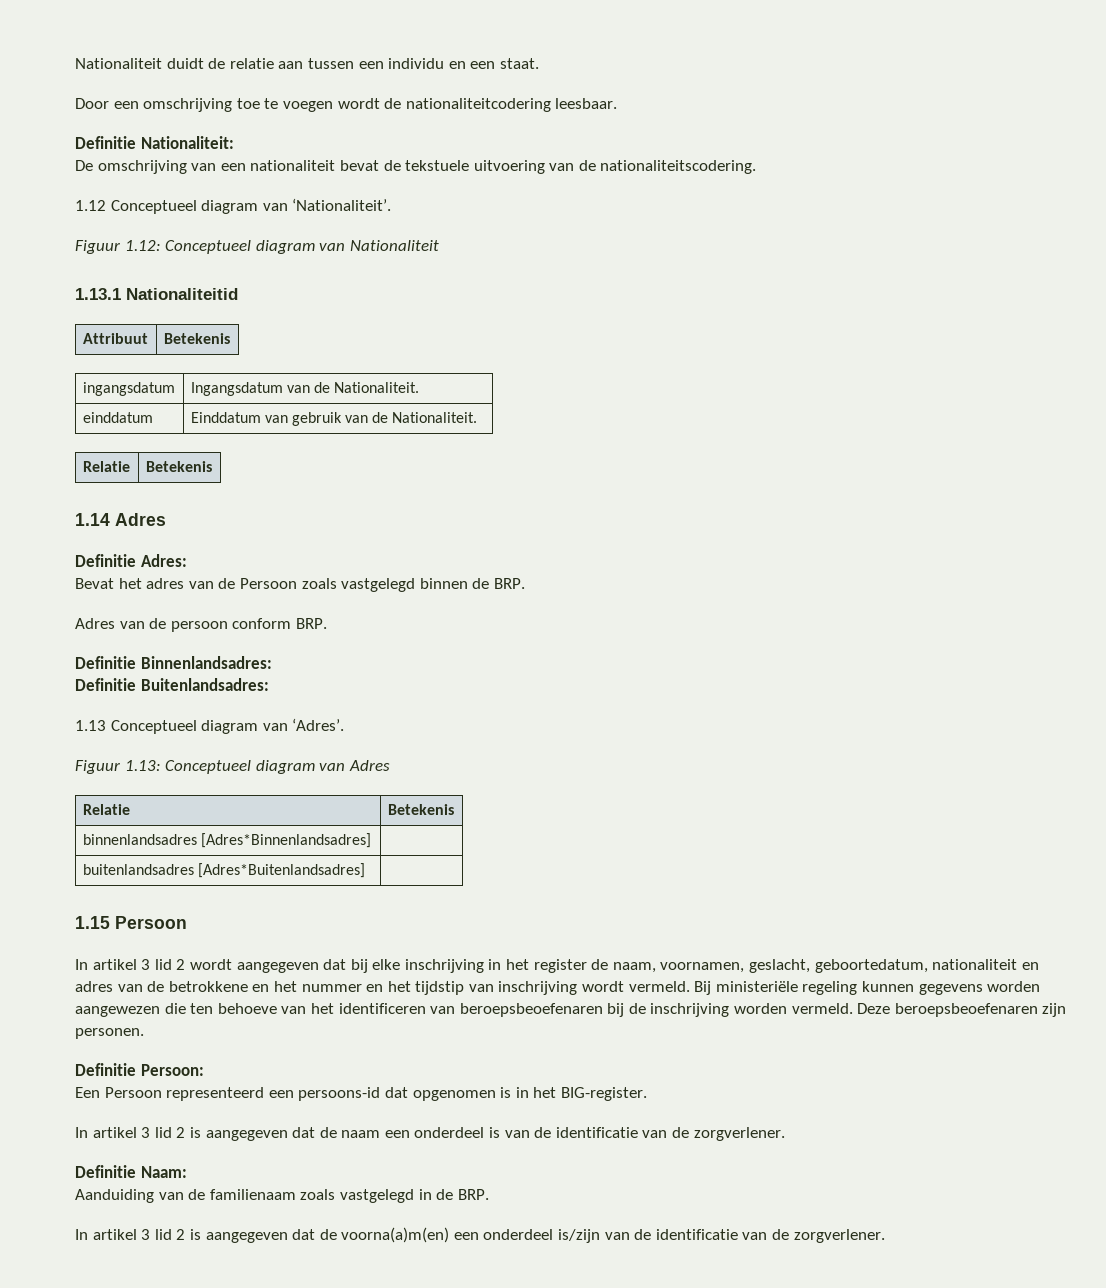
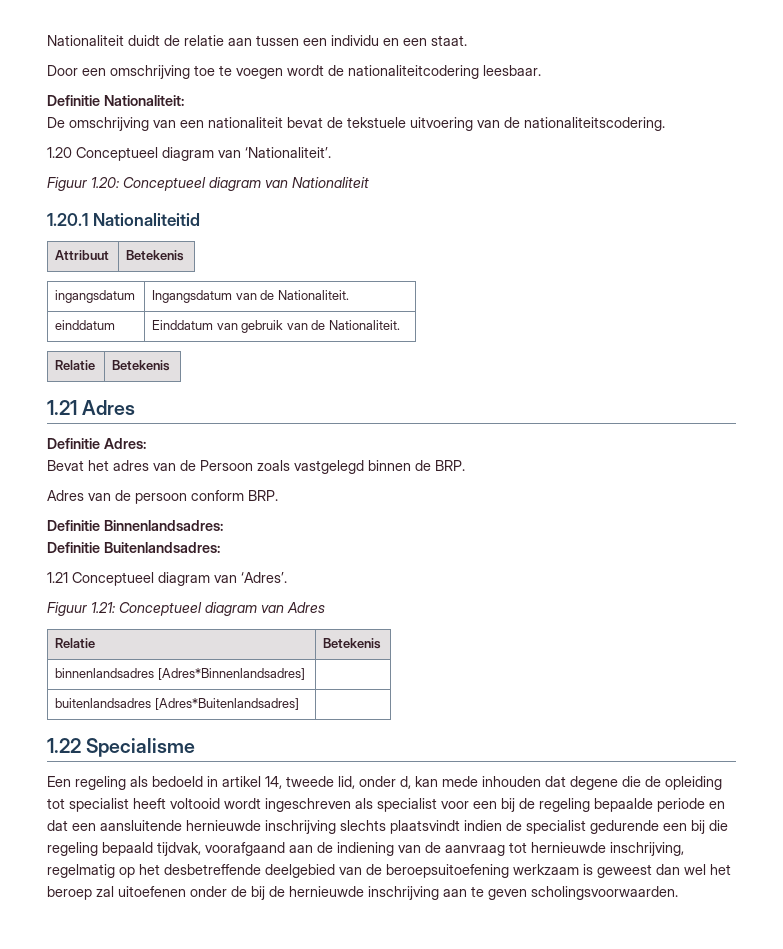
[75,200,106,211] 1.12 -> [47,147,72,158] 1.20
[124,240,161,251] 1.12: -> [91,177,119,188] 1.20:
[75,288,121,300] 1.13.1 -> [47,213,88,226] 1.20.1
[75,513,110,526] 1.14 -> [47,400,77,415] 1.21
[75,720,106,731] 1.13 -> [47,572,68,583] 1.21
[124,760,161,771] 1.13: -> [91,602,115,613] 1.21:
[75,916,187,929] [75,959,1039,973] [75,981,1041,995] [75,1003,1067,1017] [75,1028,144,1039] [75,1063,204,1076] [75,1087,647,1101] [75,1127,785,1141] [75,1165,187,1178] [75,1189,489,1203] [75,1227,885,1243] 1.15 Persoon // In artikel 3 lid 2 wordt aangegeven dat bij elke inschrijving in het register de naam, voornamen, geslacht, geboortedatum, nationaliteit en adres van de betrokkene en het nummer en het tijdstip van inschrijving wordt vermeld. Bij ministeriële regeling kunnen gegevens worden aangewezen die ten behoeve van het identificeren van beroepsbeoefenaren bij de inschrijving worden vermeld. Deze beroepsbeoefenaren zijn personen. // Definitie Persoon: // Een Persoon representeerd een persoons-id dat opgenomen is in het BIG-register. // In artikel 3 lid 2 is aangegeven dat de naam een onderdeel is van de identificatie van de zorgverlener. // Definitie Naam: // Aanduiding van de familienaam zoals vastgelegd in de BRP. // In artikel 3 lid 2 is aangegeven dat de voorna(a)m(en) een onderdeel is/zijn van de identificatie van de zorgverlener. -> [47,738,196,757] [47,776,722,790] [47,798,725,812] [47,820,728,834] [47,842,684,856] [47,864,731,878] [47,886,678,900] 1.22 Specialisme // Een regeling als bedoeld in artikel 14, tweede lid, onder d, kan mede inhouden dat degene die de opleiding tot specialist heeft voltooid wordt ingeschreven als specialist voor een bij de regeling bepaalde periode en dat een aansluitende hernieuwde inschrijving slechts plaatsvindt indien de specialist gedurende een bij die regeling bepaald tijdvak, voorafgaand aan de indiening van de aanvraag tot hernieuwde inschrijving, regelmatig op het desbetreffende deelgebied van de beroepsuitoefening werkzaam is geweest dan wel het beroep zal uitoefenen onder de bij de hernieuwde inschrijving aan te geven scholingsvoorwaarden.

